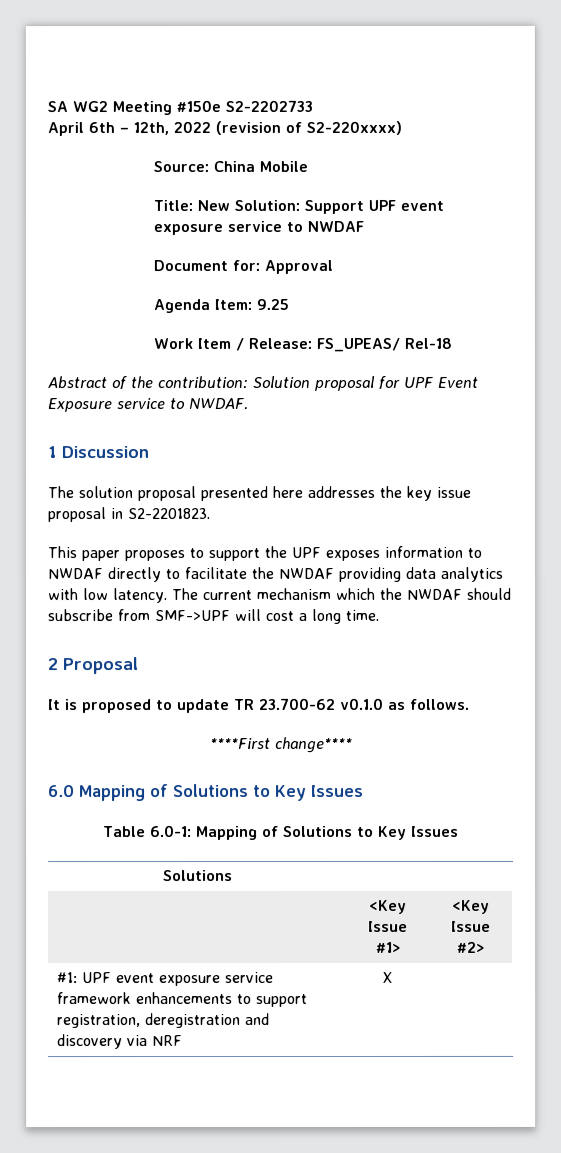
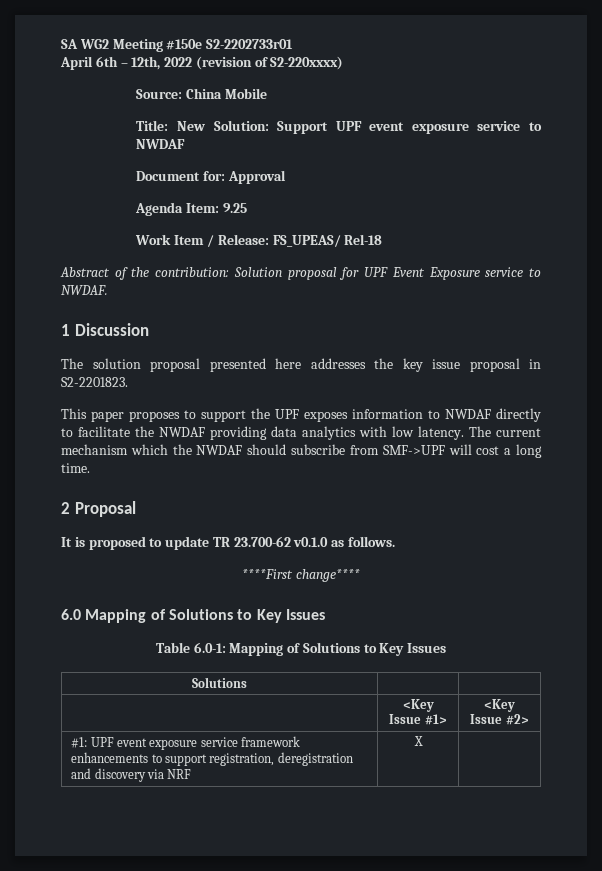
[225,99,313,113] S2-2202733 -> [206,39,294,49] S2-2202733r01

